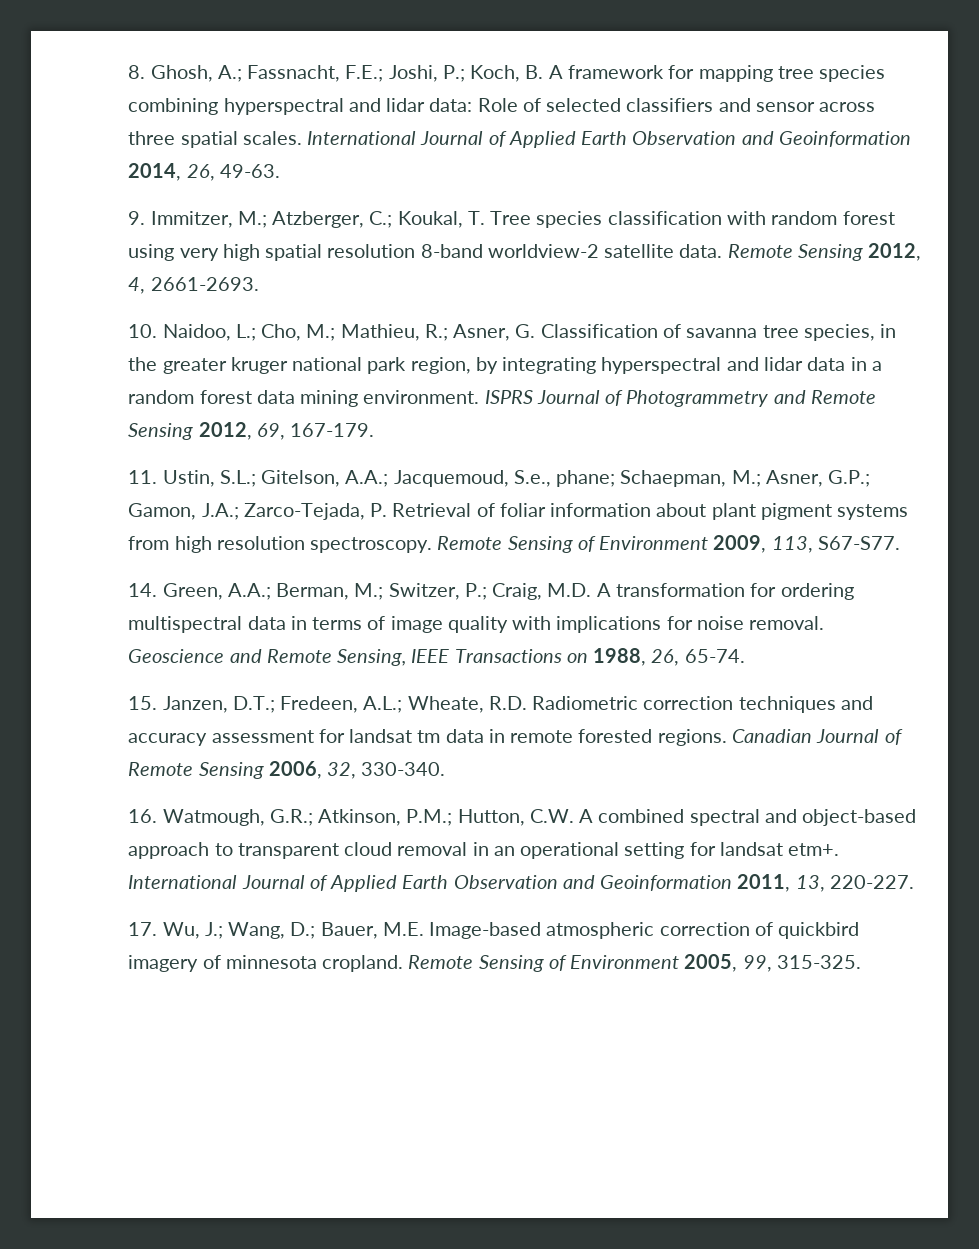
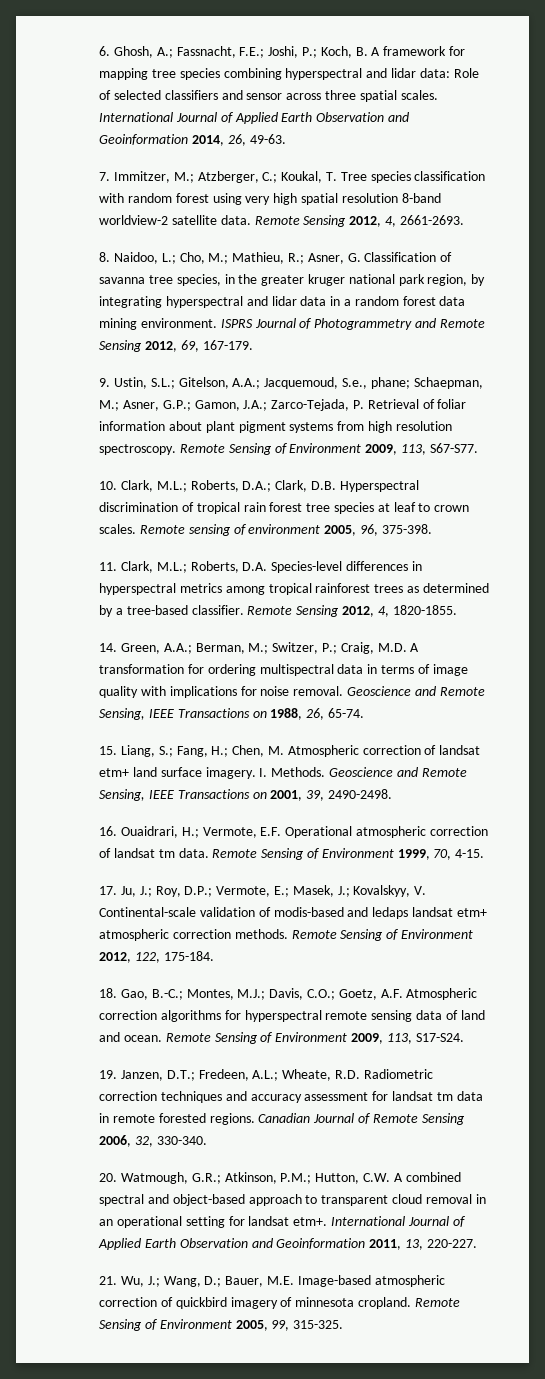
[128,65,146,79] 8. -> [99,46,111,56] 6.
[128,211,146,225] 9. -> [99,172,111,181] 7.
[128,324,158,338] 10. -> [99,252,111,262] 8.
[128,470,158,484] 11. -> [99,378,111,387] 9.
(901, 543) none -> [99,480,419,492] [99,502,470,514] [99,524,432,536] [99,561,422,573] [99,583,489,595] [99,605,457,617] // 10. Clark, M.L.; Roberts, D.A.; Clark, D.B. Hyperspectral discrimination of tropical rain forest tree species at leaf to crown scales. Remote sensing of environment 2005, 96, 375-398. // 11. Clark, M.L.; Roberts, D.A. Species-level differences in hyperspectral metrics among tropical rainforest trees as determined by a tree-based classifier. Remote Sensing 2012, 4, 1820-1855.
(158, 703) none -> [121,745,481,757] [99,767,467,779] [99,789,393,801] [99,826,488,838] [99,848,485,860] [99,885,427,897] [99,907,487,919] [99,929,474,941] [99,951,214,963] [99,988,478,1000] [99,1010,485,1022] [99,1032,464,1044] [99,1070,118,1079] Liang, S.; Fang, H.; Chen, M. Atmospheric correction of landsat etm+ land surface imagery. I. Methods. Geoscience and Remote Sensing, IEEE Transactions on 2001, 39, 2490-2498. // 16. Ouaidrari, H.; Vermote, E.F. Operational atmospheric correction of landsat tm data. Remote Sensing of Environment 1999, 70, 4-15. // 17. Ju, J.; Roy, D.P.; Vermote, E.; Masek, J.; Kovalskyy, V. Continental-scale validation of modis-based and ledaps landsat etm+ atmospheric correction methods. Remote Sensing of Environment 2012, 122, 175-184. // 18. Gao, B.-C.; Montes, M.J.; Davis, C.O.; Goetz, A.F. Atmospheric correction algorithms for hyperspectral remote sensing data of land and ocean. Remote Sensing of Environment 2009, 113, S17-S24. // 19.
[128,809,158,823] 16. -> [99,1173,118,1182] 20.
[128,922,158,936] 17. -> [99,1276,118,1285] 21.

